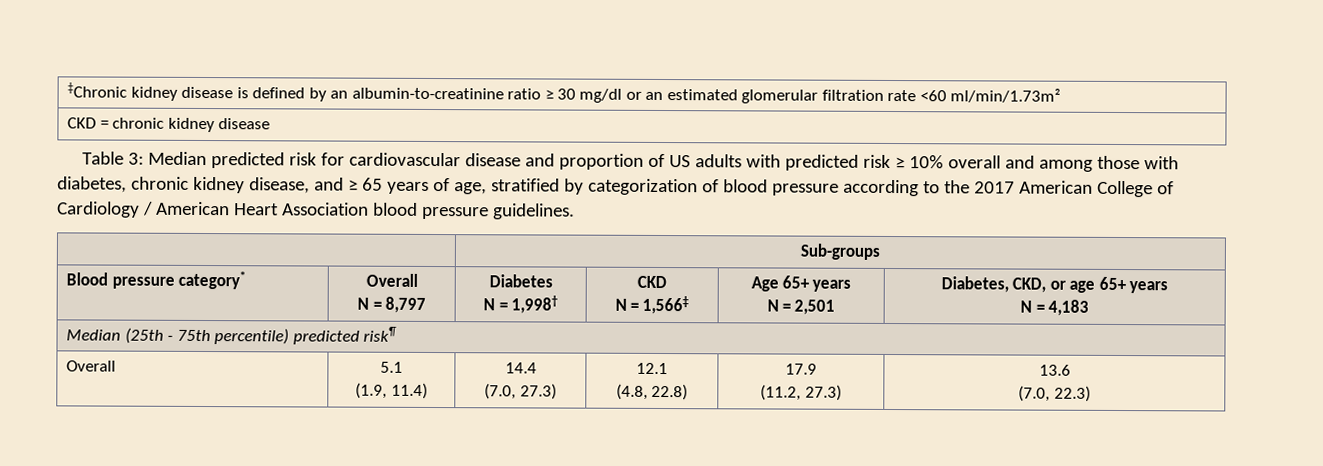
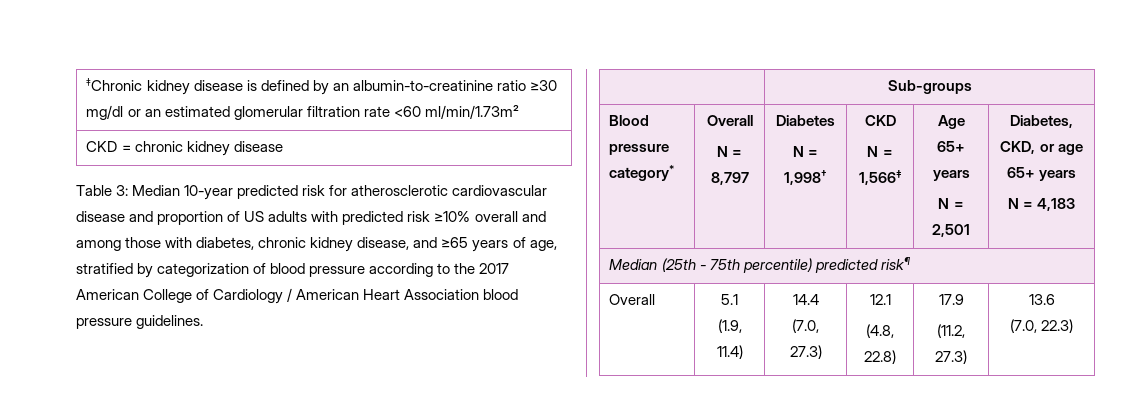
[544,88,576,100] ≥ 30 -> [529,80,557,91] ≥30
(207, 158) none -> [184,185,234,200] 10-year
(345, 159) none -> [351,185,449,196] atherosclerotic
[894,155,944,169] ≥ 10% -> [434,211,471,222] ≥10%
[347,177,383,191] ≥ 65 -> [441,237,469,248] ≥65

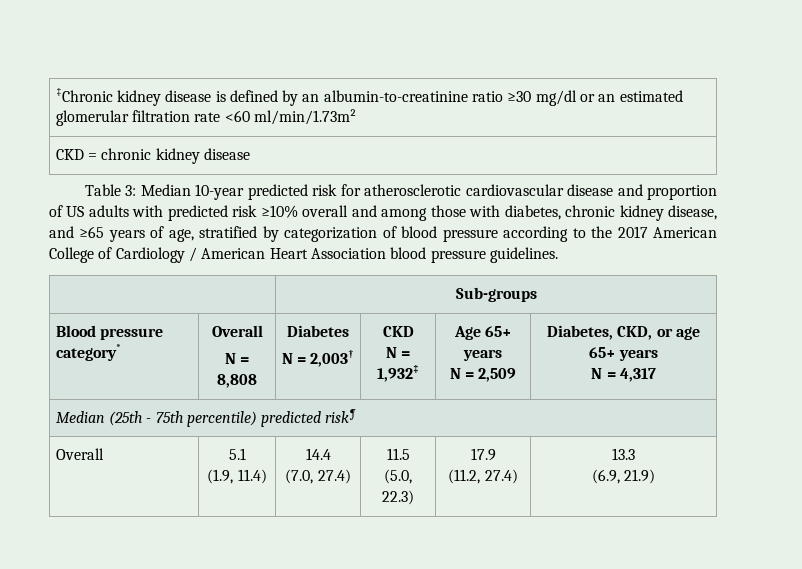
[710,172,749,185] 8,797 -> [217,374,257,388] 8,808
[784,170,827,185] 1,998† -> [310,350,355,367] 2,003†
[858,170,902,185] 1,566‡ -> [377,365,419,382] 1,932‡
[932,224,970,237] 2,501 -> [478,368,517,382] 2,509
[1037,198,1076,211] 4,183 -> [619,368,656,382] 4,317
[789,345,822,359] [869,294,891,305] [866,324,894,338] [864,350,896,364] [938,294,964,305] [937,324,965,338] [935,350,967,364] [1028,294,1055,305] [1009,319,1074,333] 27.3) | 12.1 // (4.8, 22.8) | 17.9 // (11.2, 27.3) | 13.6 // (7.0, 22.3) -> [317,469,351,484] [386,448,410,460] [384,469,412,484] [382,490,414,505] [470,448,496,461] [448,469,518,484] [612,448,635,460] [591,469,656,484] 27.4) | 11.5 // (5.0, 22.3) | 17.9 // (11.2, 27.4) | 13.3 // (6.9, 21.9)

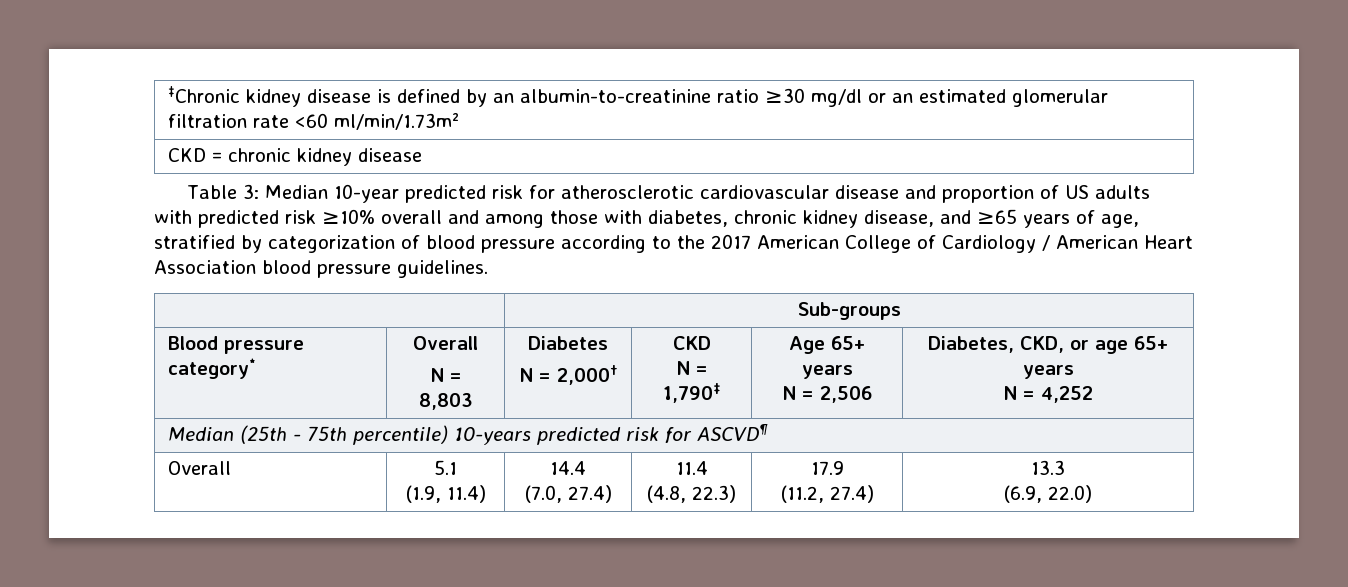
[217,374,257,388] 8,808 -> [418,393,473,410] 8,803
[310,350,355,367] 2,003† -> [556,365,618,385] 2,000†
[377,365,419,382] 1,932‡ -> [662,383,721,403] 1,790‡
[478,368,517,382] 2,509 -> [820,386,872,403] 2,506
[619,368,656,382] 4,317 -> [1041,386,1093,403] 4,252
[261,409,357,427] predicted risk¶ -> [454,424,769,445] 10-years predicted risk for ASCVD¶
[386,448,410,460] [384,469,412,484] 11.5 // (5.0, -> [675,461,708,475] [647,485,686,503] 11.4 // (4.8,
[624,469,656,484] 21.9) -> [1048,485,1092,503] 22.0)

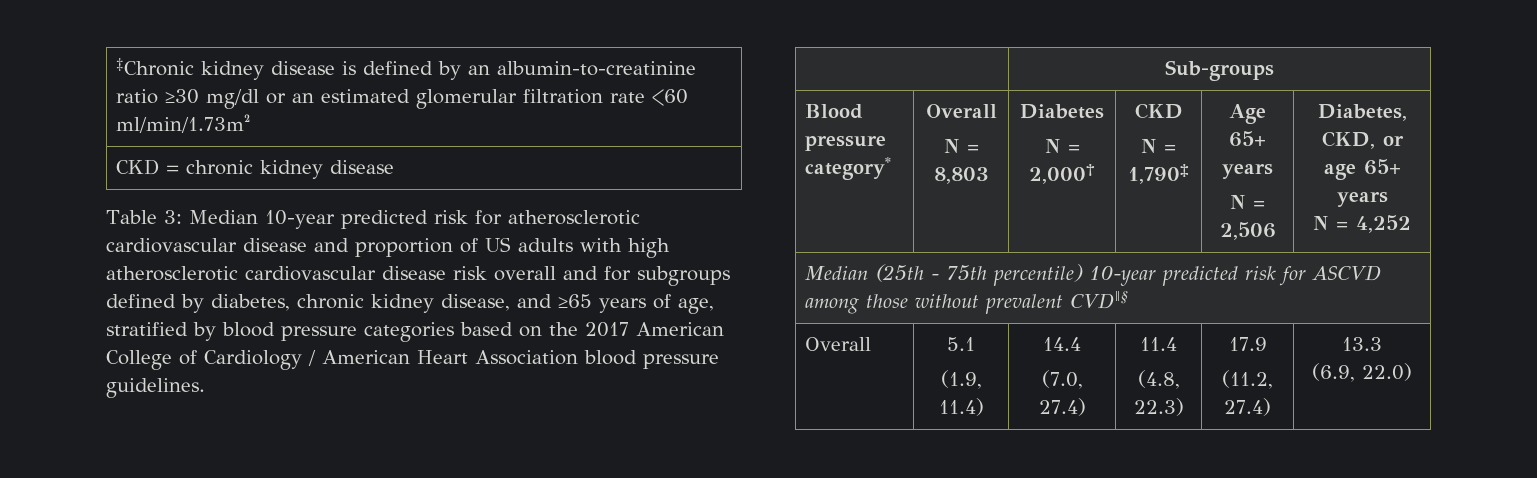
[198,209,642,228] predicted risk ≥10% overall and among those with -> [628,238,670,258] [106,266,730,286] [106,294,204,313] high atherosclerotic cardiovascular disease risk overall and for subgroups defined by
[268,235,671,253] categorization of blood pressure according to -> [222,322,542,342] blood pressure categories based on
[454,424,769,445] 10-years predicted risk for ASCVD¶ -> [1089,265,1382,286] [805,291,1129,314] 10-year predicted risk for ASCVD among those without prevalent CVD‖§

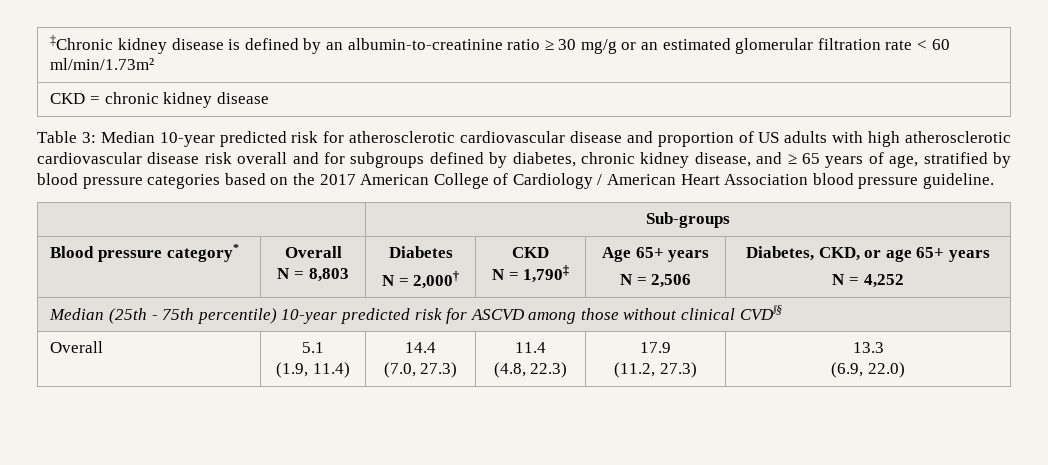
[165,89,260,109] ≥30 mg/dl -> [544,39,617,54] ≥ 30 mg/g
[652,89,689,106] <60 -> [917,39,950,50] < 60
[558,294,592,308] ≥65 -> [787,153,820,164] ≥ 65
[106,378,205,398] guidelines. -> [923,173,995,189] guideline.
[985,294,1064,314] prevalent -> [681,308,736,320] clinical
[1038,398,1086,416] 27.4) -> [420,362,458,378] 27.3)
[1224,398,1271,416] 27.4) -> [659,362,697,378] 27.3)

